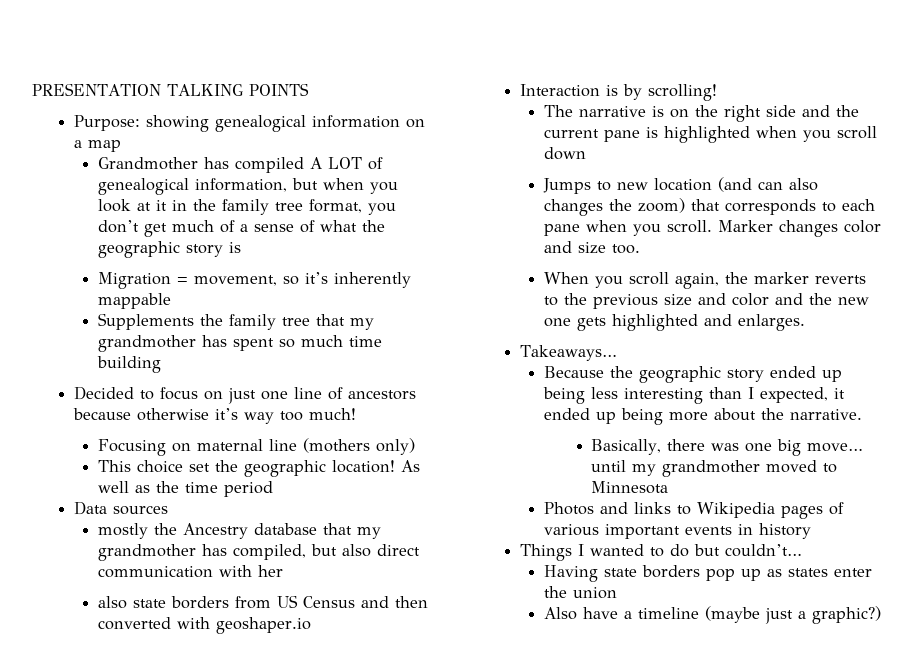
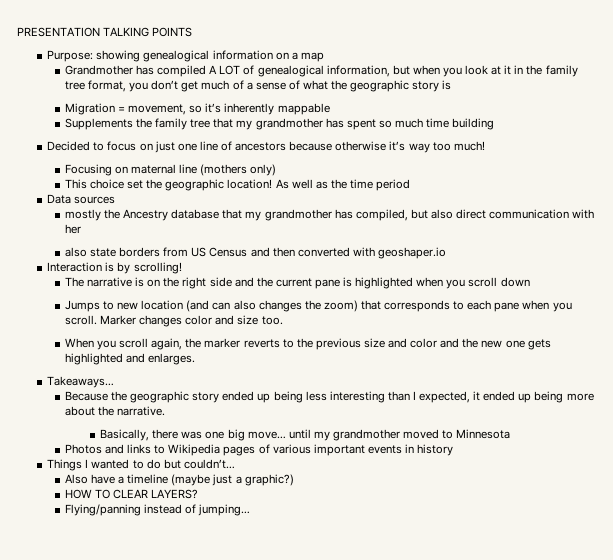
[543,565,872,582] [543,586,617,599] // Having state borders pop up as states enter the union -> (235, 464) none
(881, 615) none -> [64,489,199,499] [64,504,251,516] // HOW TO CLEAR LAYERS? // Flying/panning instead of jumping…

